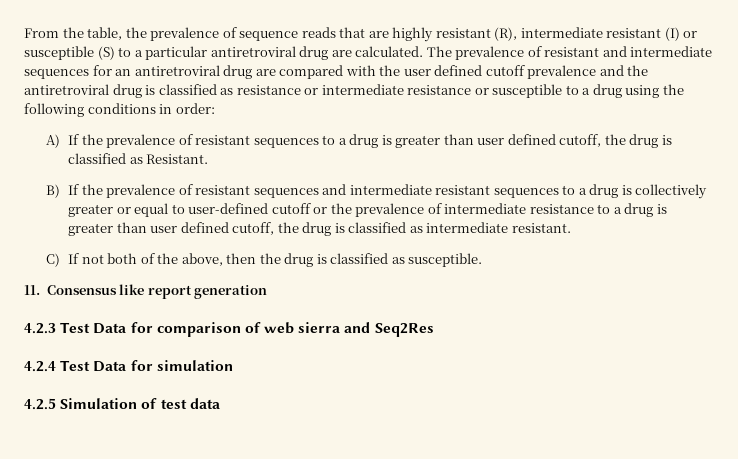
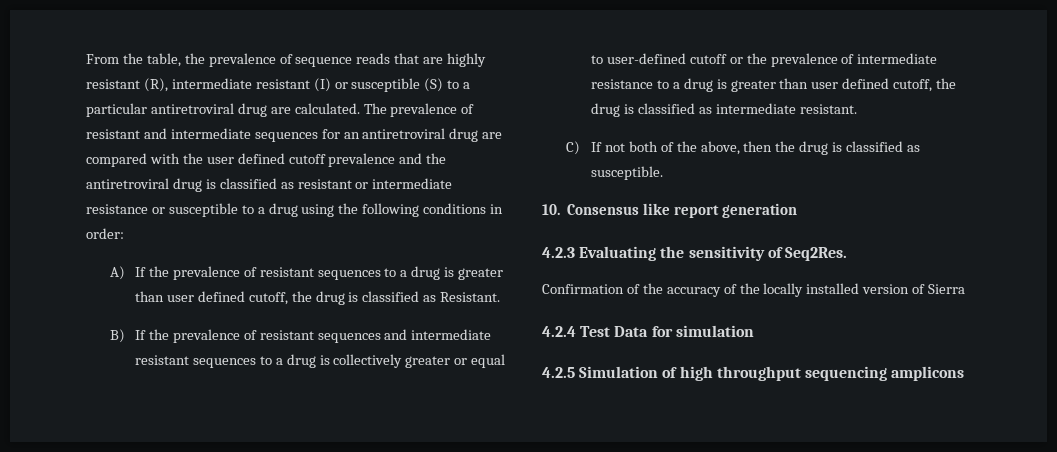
[236,85,301,95] resistance -> [297,179,352,189] resistant
[24,285,40,295] 11. -> [542,204,560,215] 10.
[60,322,434,337] Test Data for comparison of web sierra and Seq2Res -> [579,246,847,261] [542,283,966,297] Evaluating the sensitivity of Seq2Res. // Confirmation of the accuracy of the locally installed version of Sierra
[160,398,220,409] test data -> [679,366,965,381] high throughput sequencing amplicons

